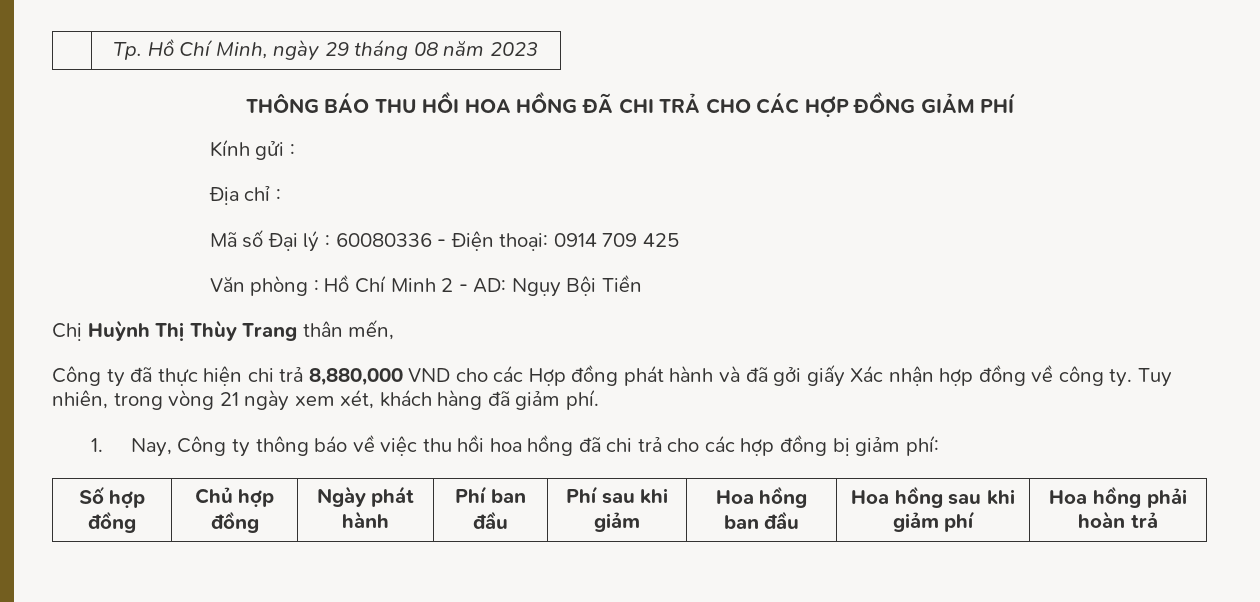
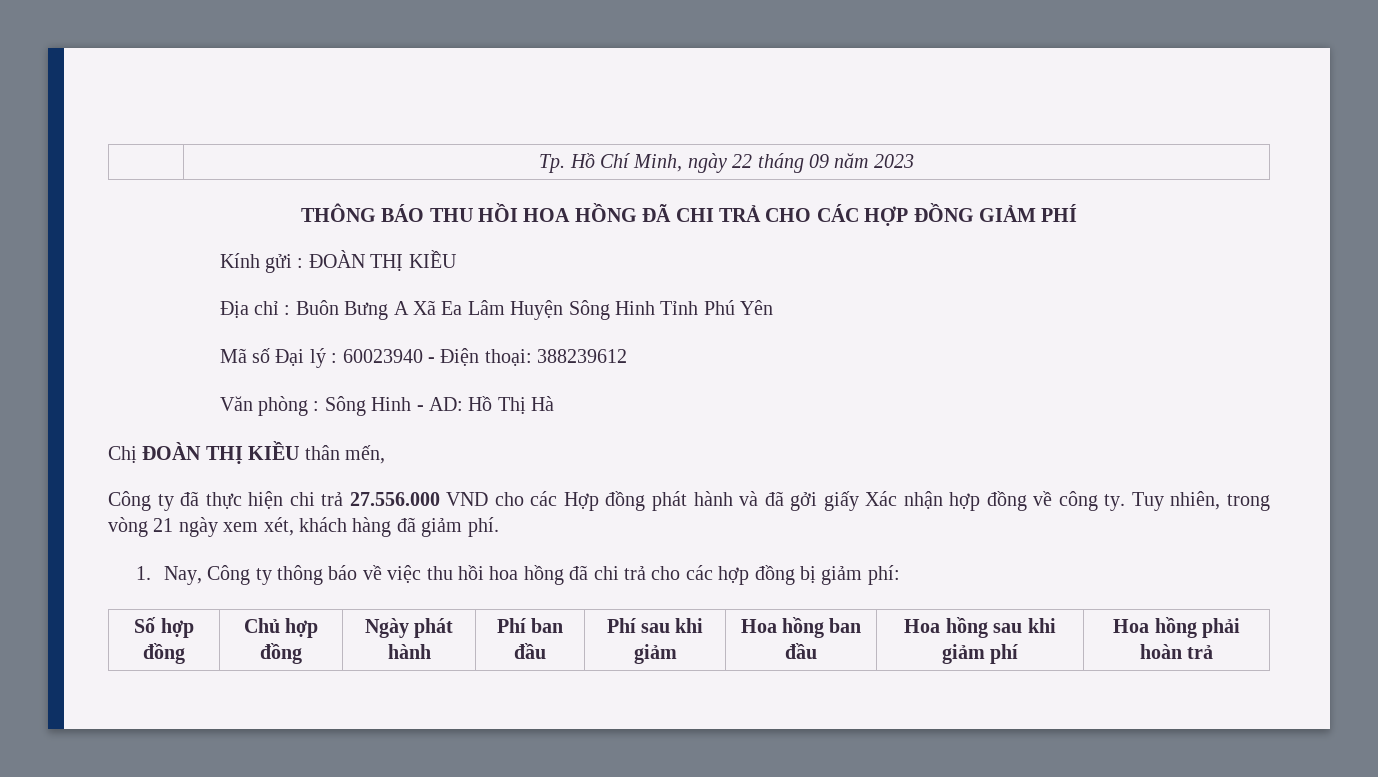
[324,39,438,60] 29 tháng 08 -> [732,153,829,173] 22 tháng 09
(295, 150) none -> [308,250,457,271] ĐOÀN THỊ KIỀU
(281, 195) none -> [295,300,774,320] Buôn Bưng A Xã Ea Lâm Huyện Sông Hinh Tỉnh Phú Yên
[335,233,432,247] 60080336 -> [342,349,423,363] 60023940
[553,233,679,247] 0914 709 425 -> [537,349,628,363] 388239612
[324,274,642,297] [52,320,298,341] Hồ Chí Minh 2 - AD: Ngụy Bội Tiền // Chị Huỳnh Thị Thùy Trang -> [324,396,555,416] [108,441,300,464] Sông Hinh - AD: Hồ Thị Hà // Chị ĐOÀN THỊ KIỀU
[308,368,403,386] 8,880,000 -> [349,492,440,506] 27.556.000

